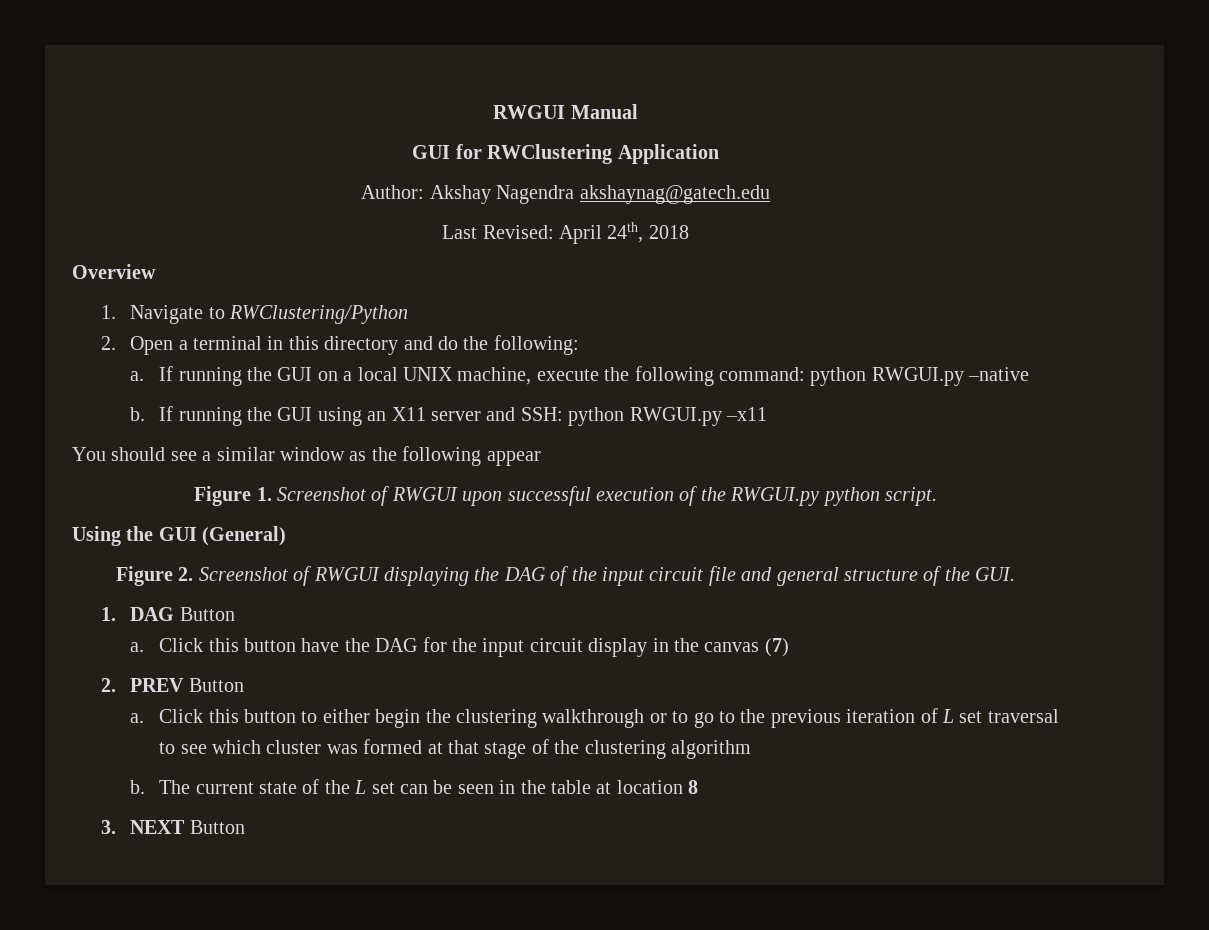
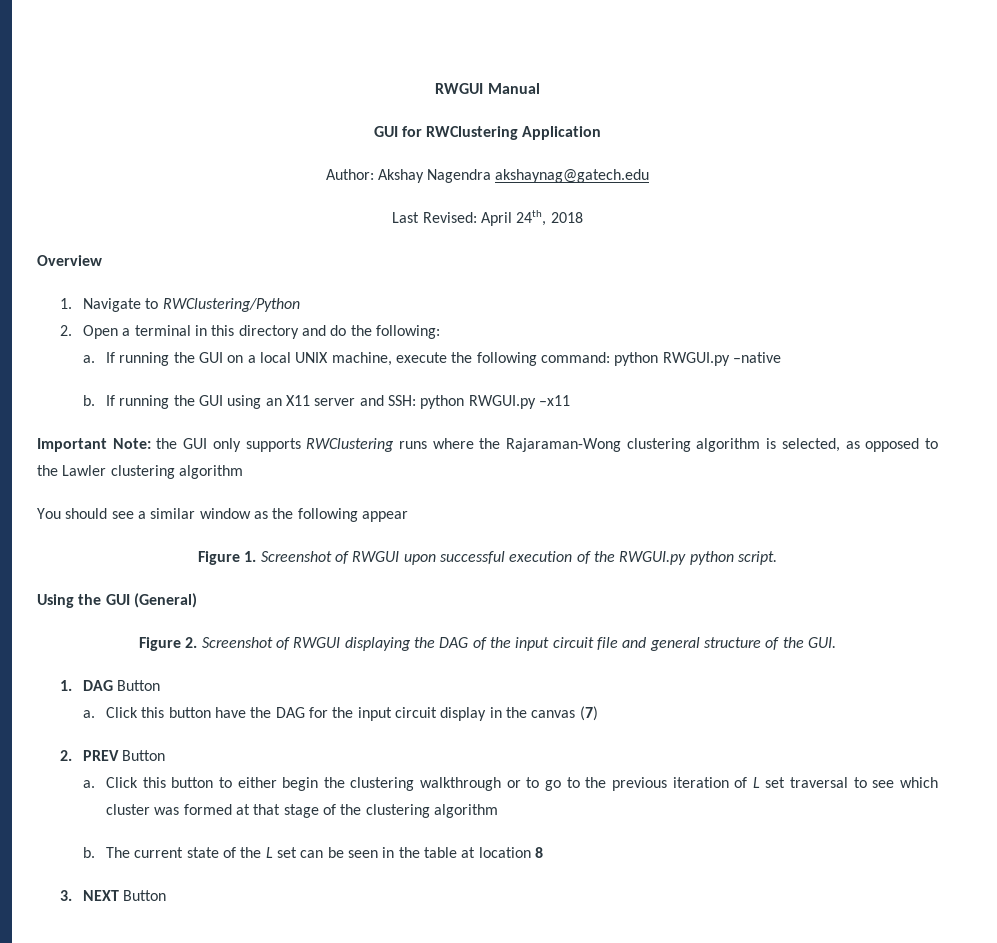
(768, 414) none -> [37,438,939,452] [37,465,243,479] // Important Note: the GUI only supports RWClustering runs where the Rajaraman-Wong clustering algorithm is selected, as opposed to the Lawler clustering algorithm

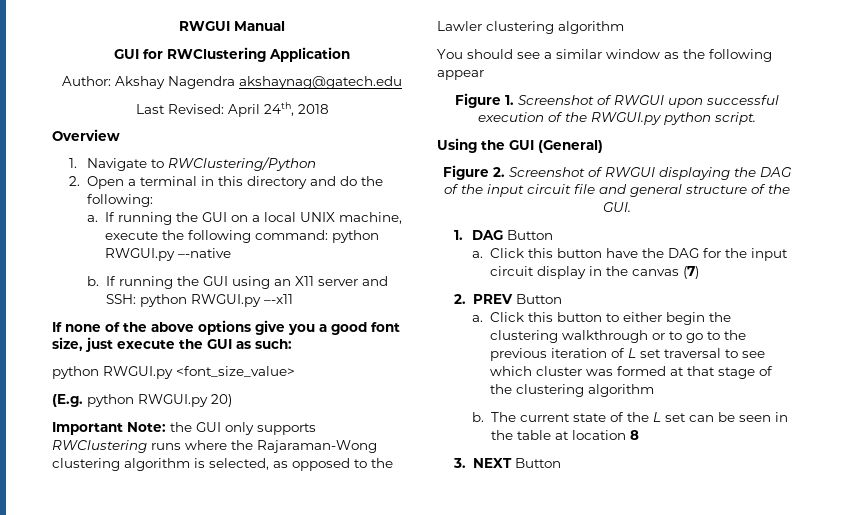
[732,352,781,363] –native -> [177,248,231,258] –-native
[538,395,570,406] –x11 -> [263,294,293,304] [52,320,400,335] [52,337,292,352] [52,366,295,379] [52,394,232,407] –-x11 // If none of the above options give you a good font size, just execute the GUI as such: // python RWGUI.py <font_size_value> // (E.g. python RWGUI.py 20)

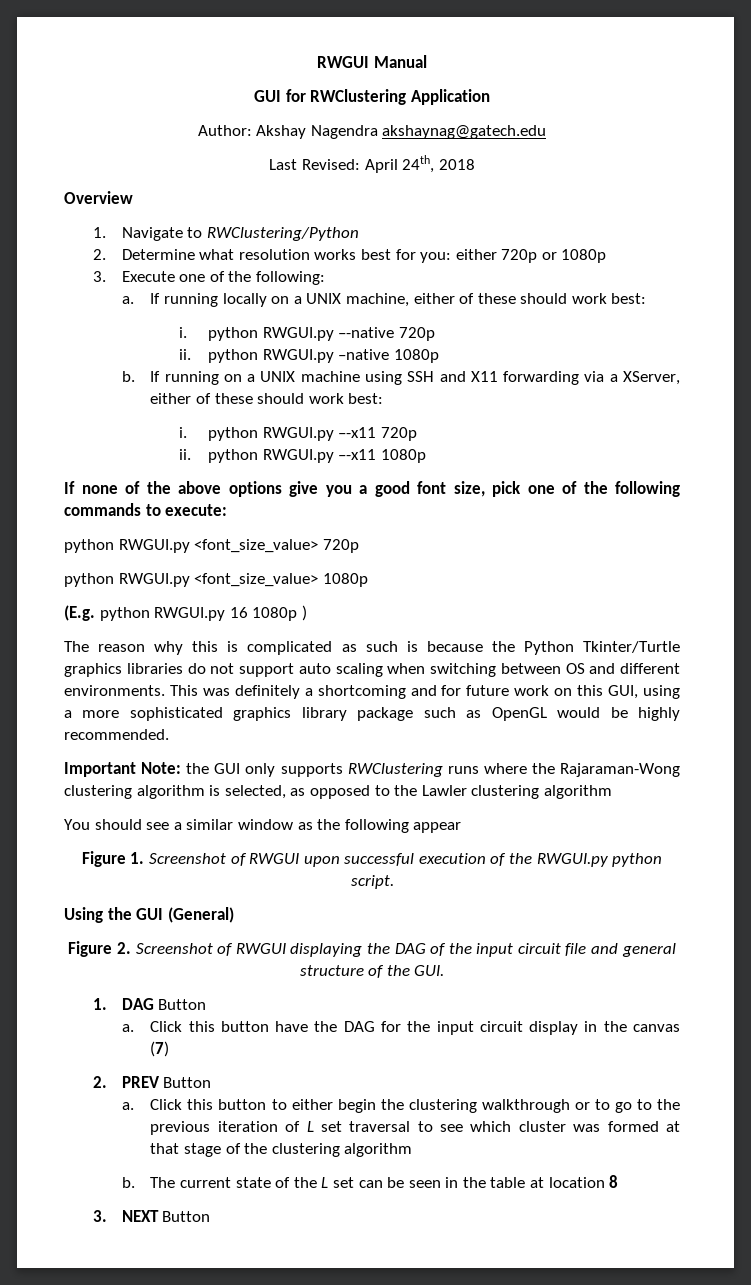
[87,176,358,189] Open a terminal in this directory and do -> [121,249,607,263] [92,271,225,282] Determine what resolution works best for you: either 720p or 1080p // 3. Execute one of
[175,212,296,222] the GUI on a local -> [222,293,302,307] locally on a
[104,230,379,243] [104,248,231,261] [86,276,388,289] [105,294,293,307] execute the following command: python RWGUI.py –-native // b. If running the GUI using an X11 server and SSH: python RWGUI.py –-x11 -> [413,293,647,304] [179,327,435,341] [179,349,439,363] [121,371,680,385] [150,393,384,404] [179,427,417,441] [179,449,426,463] either of these should work best: // i. python RWGUI.py –-native 720p // ii. python RWGUI.py –native 1080p // b. If running on a UNIX machine using SSH and X11 forwarding via a XServer, either of these should work best: // i. python RWGUI.py –-x11 720p // ii. python RWGUI.py –-x11 1080p
[85,337,292,352] [52,366,295,379] [52,394,232,407] just execute the GUI as such: // python RWGUI.py <font_size_value> // (E.g. python RWGUI.py 20) -> [492,481,680,497] [64,503,228,516] [64,539,359,553] [64,573,368,587] [64,605,307,621] [64,641,680,655] [64,663,680,677] [64,685,680,699] [64,707,680,721] [64,729,169,740] pick one of the following commands to execute: // python RWGUI.py <font_size_value> 720p // python RWGUI.py <font_size_value> 1080p // (E.g. python RWGUI.py 16 1080p ) // The reason why this is complicated as such is because the Python Tkinter/Turtle graphics libraries do not support auto scaling when switching between OS and different environments. This was definitely a shortcoming and for future work on this GUI, using a more sophisticated graphics library package such as OpenGL would be highly recommended.

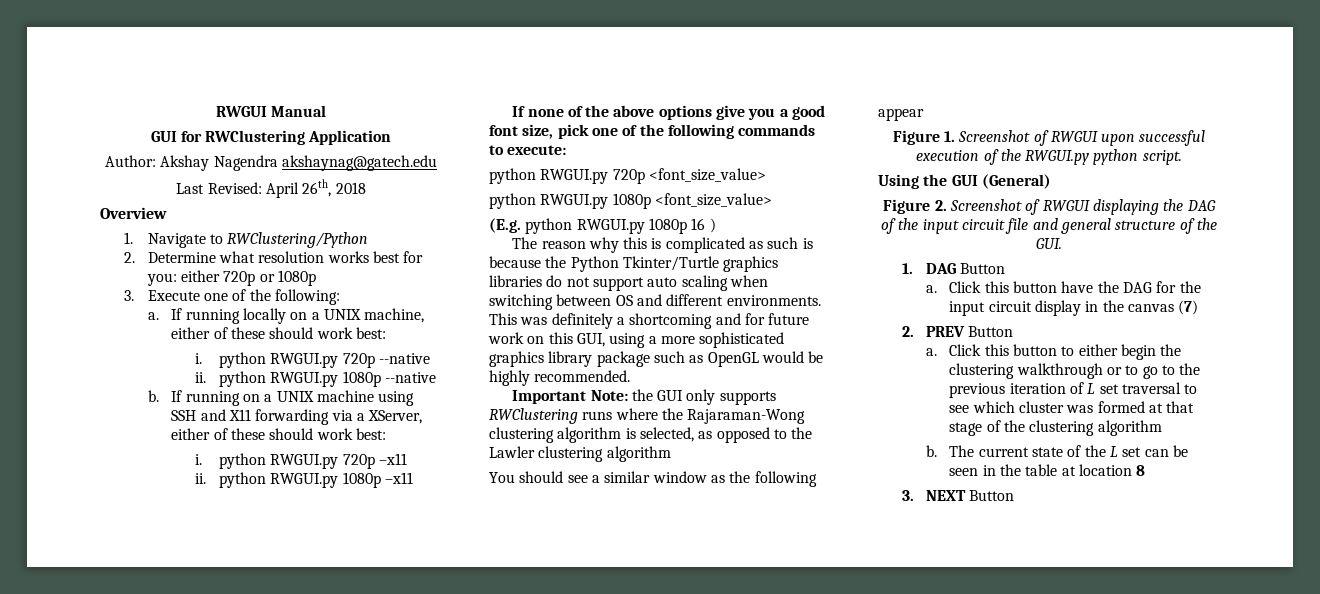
[402,155,435,173] 24th, -> [302,179,332,197] 26th,
[338,327,435,341] [179,349,439,363] –-native 720p // ii. python RWGUI.py –native 1080p -> [342,353,430,368] [195,371,436,387] 720p --native // ii. python RWGUI.py 1080p --native
[338,427,417,441] [179,449,426,463] –-x11 720p // ii. python RWGUI.py –-x11 1080p -> [342,453,407,469] [195,472,413,488] 720p –x11 // ii. python RWGUI.py 1080p –x11
[194,539,359,553] [64,573,368,587] <font_size_value> 720p // python RWGUI.py <font_size_value> 1080p -> [612,168,766,184] [489,193,772,209] 720p <font_size_value> // python RWGUI.py 1080p <font_size_value>
[229,607,298,621] 16 1080p -> [648,218,706,234] 1080p 16

